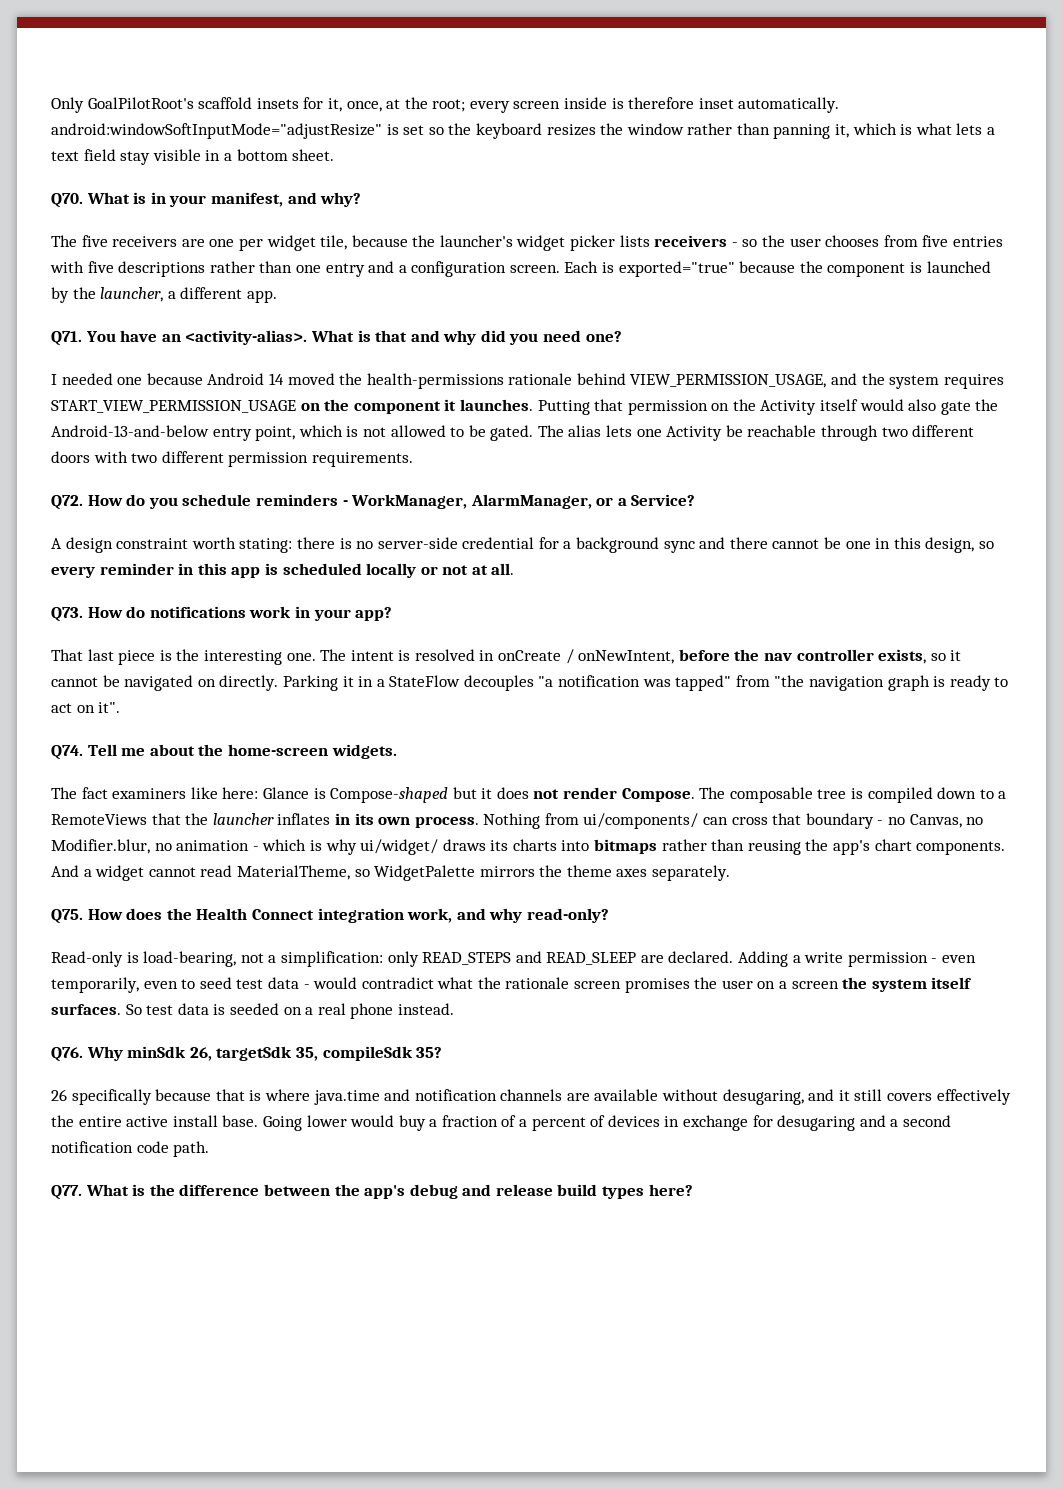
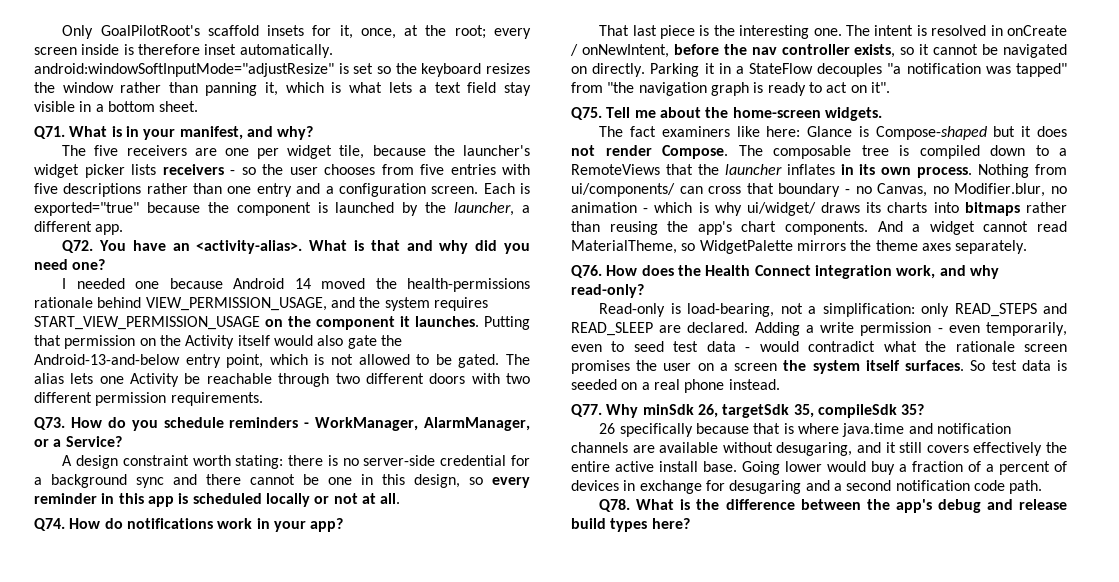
[51,193,83,208] Q70. -> [34,126,65,139] Q71.
[51,331,82,346] Q71. -> [62,240,94,253] Q72.
[51,495,83,510] Q72. -> [34,417,65,430] Q73.
[51,607,83,622] Q73. -> [34,518,65,531] Q74.
[51,745,83,760] Q74. -> [571,107,602,120] Q75.
[51,909,83,924] Q75. -> [571,265,602,278] Q76.
[51,1047,83,1062] Q76. -> [571,404,602,417] Q77.
[51,1185,82,1200] Q77. -> [599,499,631,512] Q78.

